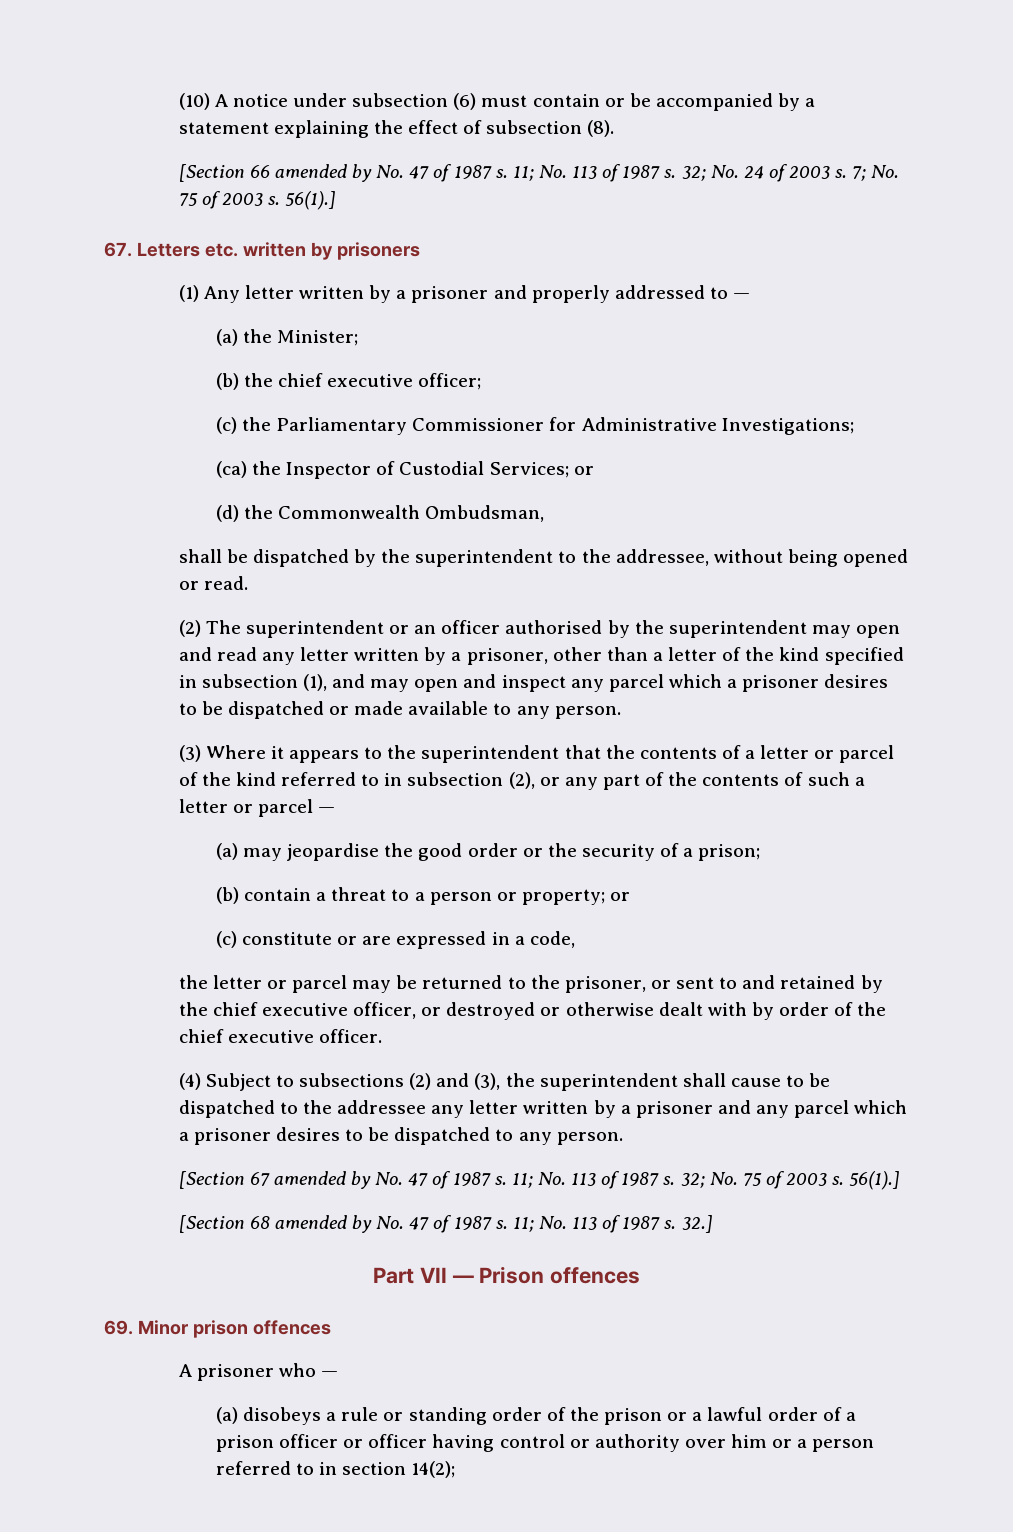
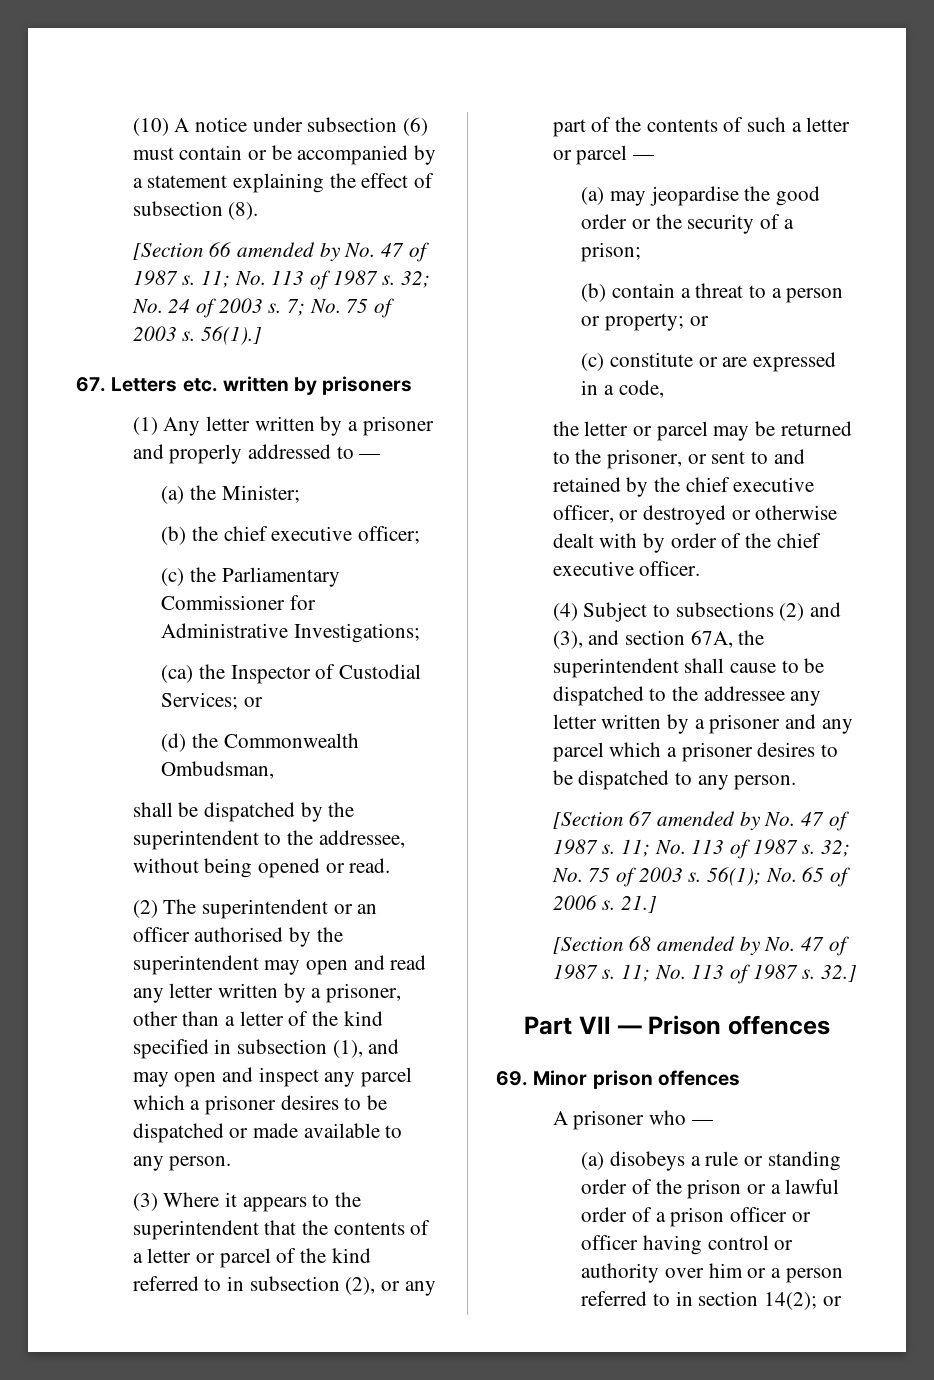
(501, 1081) none -> [588,630,733,648] and section 67A,
[849,1171,901,1190] 56(1).] -> [707,867,851,887] [552,895,658,913] 56(1); No. 65 of 2006 s. 21.]
(456, 1469) none -> [822,1296,842,1306] or

